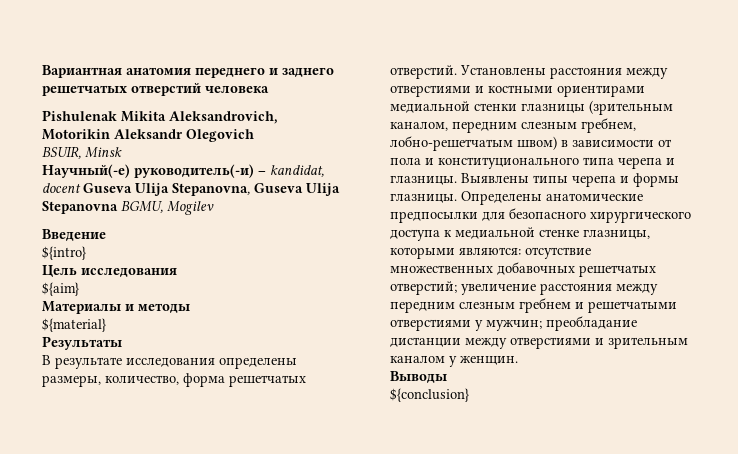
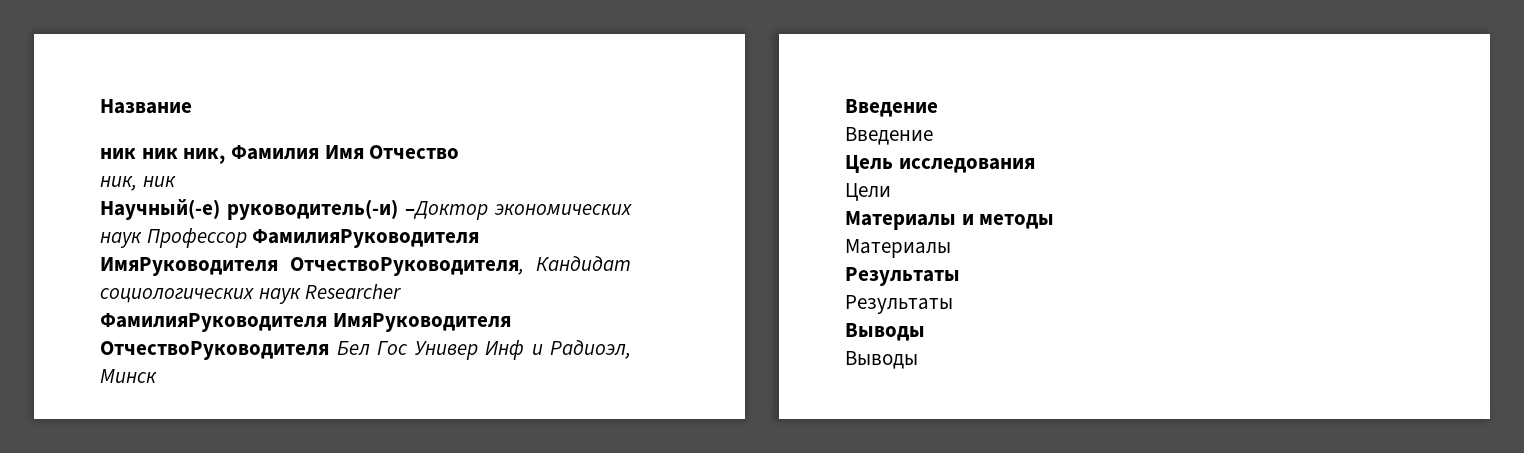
[42,65,334,78] [42,82,269,96] [42,110,278,124] [42,129,254,142] [42,146,122,159] [42,164,324,178] [42,183,340,196] [42,201,214,215] [42,229,106,242] [42,246,86,260] Вариантная анатомия переднего и заднего решетчатых отверстий человека // Pishulenak Mikita Aleksandrovich, Motorikin Aleksandr Olegovich // BSUIR, Minsk // Научный(-е) руководитель(-и) – kandidat, docent Guseva Ulija Stepanovna, Guseva Ulija Stepanovna BGMU, Mogilev // Введение // ${intro} -> [100,99,192,114] [100,145,460,164] [100,176,176,191] [100,199,632,220] [100,228,480,248] [100,256,631,276] [100,284,402,304] [100,313,511,332] [100,340,631,360] [100,369,157,383] [845,99,938,117] [845,127,933,145] Название // ник ник ник, Фамилия Имя Отчество // ник, ник // Научный(-е) руководитель(-и) –Доктор экономических наук Профессор ФамилияРуководителя ИмяРуководителя ОтчествоРуководителя, Кандидат социологических наук Researcher ФамилияРуководителя ИмяРуководителя ОтчествоРуководителя Бел Гос Универ Инф и Радиоэл, Минск // Введение // Введение
[42,282,79,296] ${aim} -> [845,183,891,201] Цели
[42,318,106,332] [42,336,122,350] [42,355,297,369] [42,373,306,387] [390,65,668,79] [390,85,645,97] [390,100,673,115] [390,118,636,133] [390,136,672,151] [390,157,675,169] [390,173,679,187] [390,191,643,205] [390,208,691,223] [390,227,650,241] [390,247,591,259] [390,262,656,277] [390,281,658,295] [390,298,677,313] [390,316,637,331] [390,337,688,349] [390,356,518,367] ${material} // Результаты // В результате исследования определены размеры, количество, форма решетчатых отверстий. Установлены расстояния между отверстиями и костными ориентирами медиальной стенки глазницы (зрительным каналом, передним слезным гребнем, лобно-решетчатым швом) в зависимости от пола и конституционального типа черепа и глазницы. Выявлены типы черепа и формы глазницы. Определены анатомические предпосылки для безопасного хирургического доступа к медиальной стенке глазницы, которыми являются: отсутствие множественных добавочных решетчатых отверстий; увеличение расстояния между передним слезным гребнем и решетчатыми отверстиями у мужчин; преобладание дистанции между отверстиями и зрительным каналом у женщин. -> [845,239,951,258] [845,267,960,286] [845,295,953,314] Материалы // Результаты // Результаты
[390,388,469,402] ${conclusion} -> [845,351,918,369] Выводы

